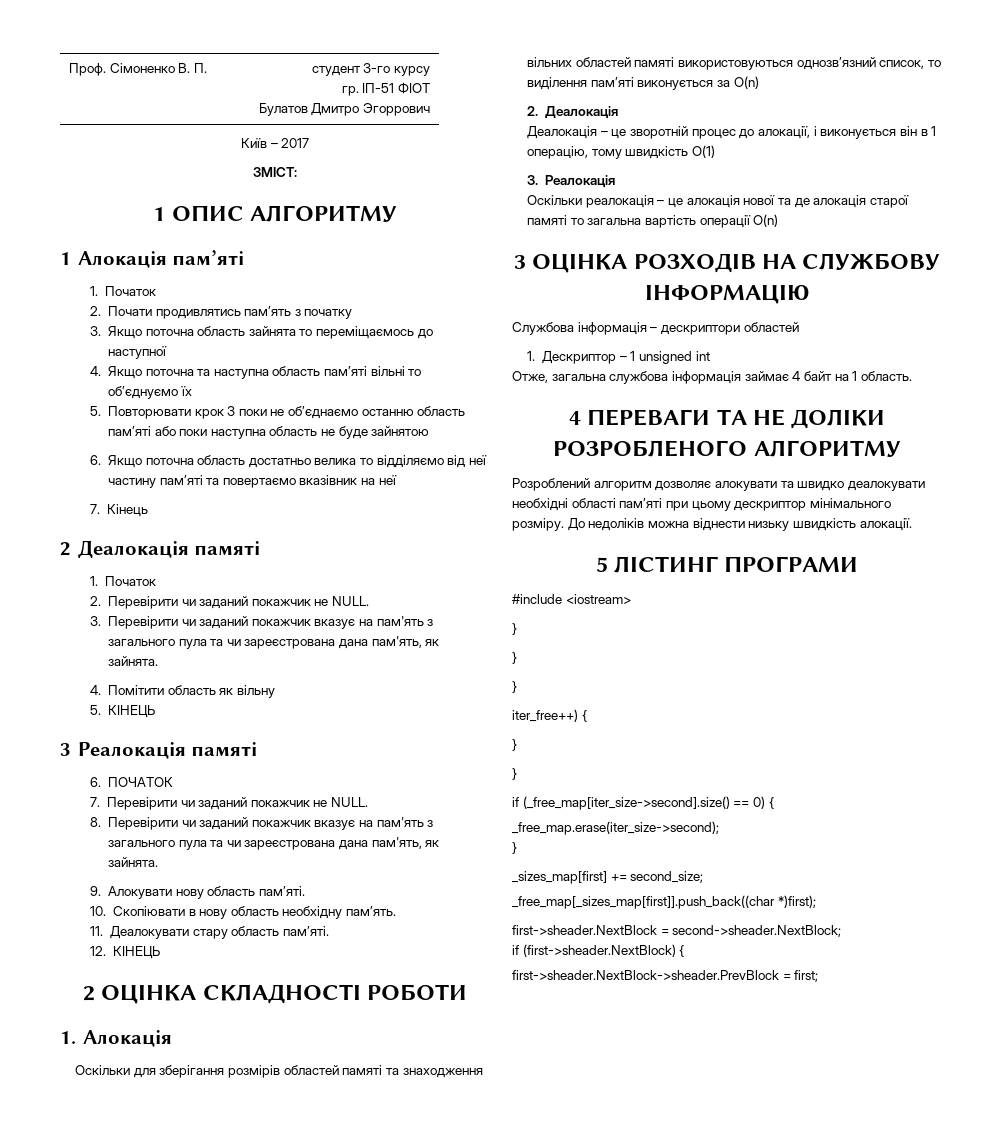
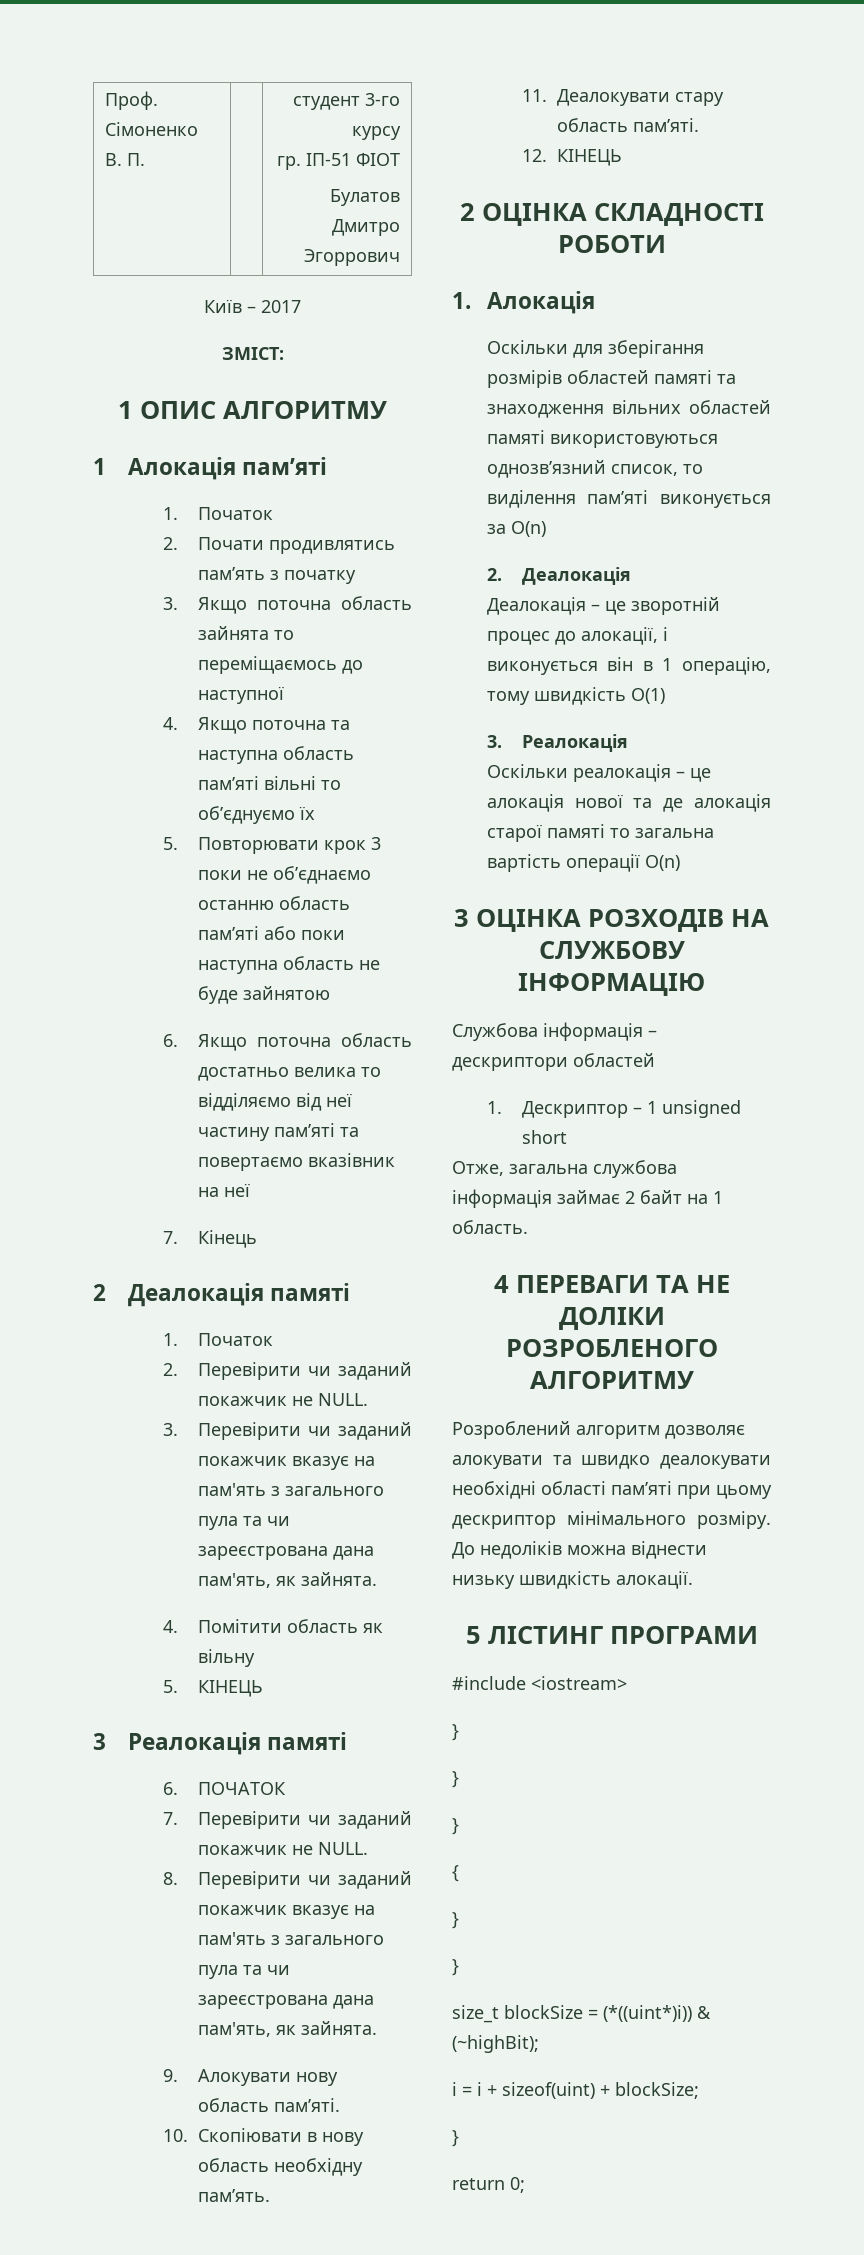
[695,351,710,361] int -> [521,1130,567,1144] short
[792,371,801,381] 4 -> [625,1191,635,1204] 2
[512,709,578,722] iter_free++) -> (459, 1826) none
[512,796,774,810] [512,821,719,835] [512,842,517,854] [512,871,704,884] [512,895,816,909] [512,925,842,937] [512,944,685,957] [512,970,819,982] if (_free_map[iter_size->second].size() == 0) { // _free_map.erase(iter_size->second); // } // _sizes_map[first] += second_size; // _free_map[_sizes_map[first]].push_back((char *)first); // first->sheader.NextBlock = second->sheader.NextBlock; // if (first->sheader.NextBlock) { // first->sheader.NextBlock->sheader.PrevBlock = first; -> [452,2005,711,2023] [452,2035,539,2053] [452,2082,699,2099] [452,2130,459,2147] [452,2177,525,2193] size_t blockSize = (*((uint*)i)) & (~highBit); // i = i + sizeof(uint) + blockSize; // } // return 0;

